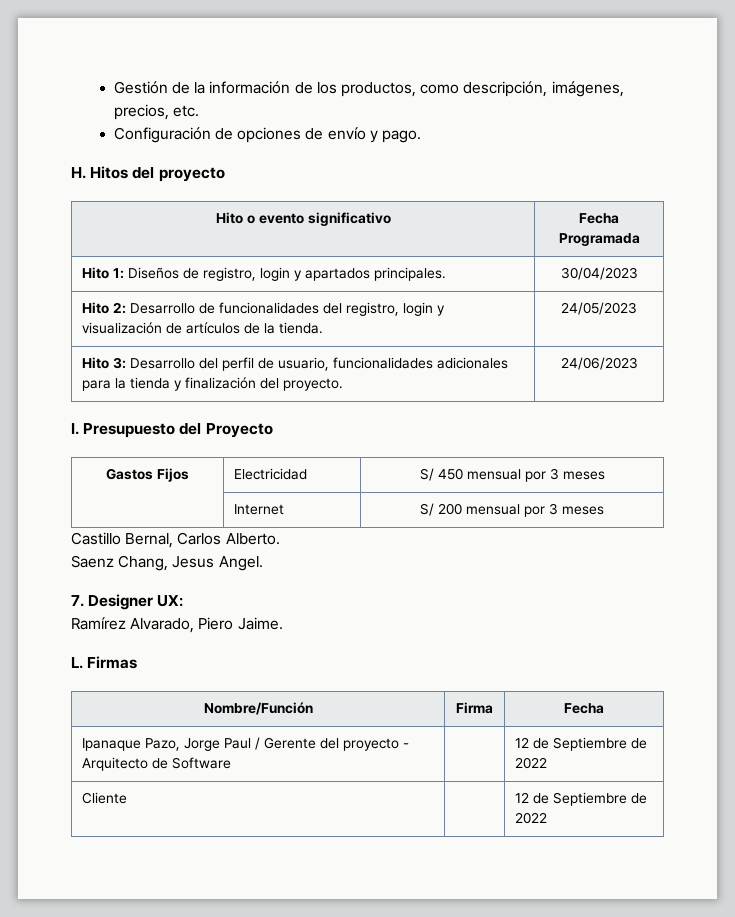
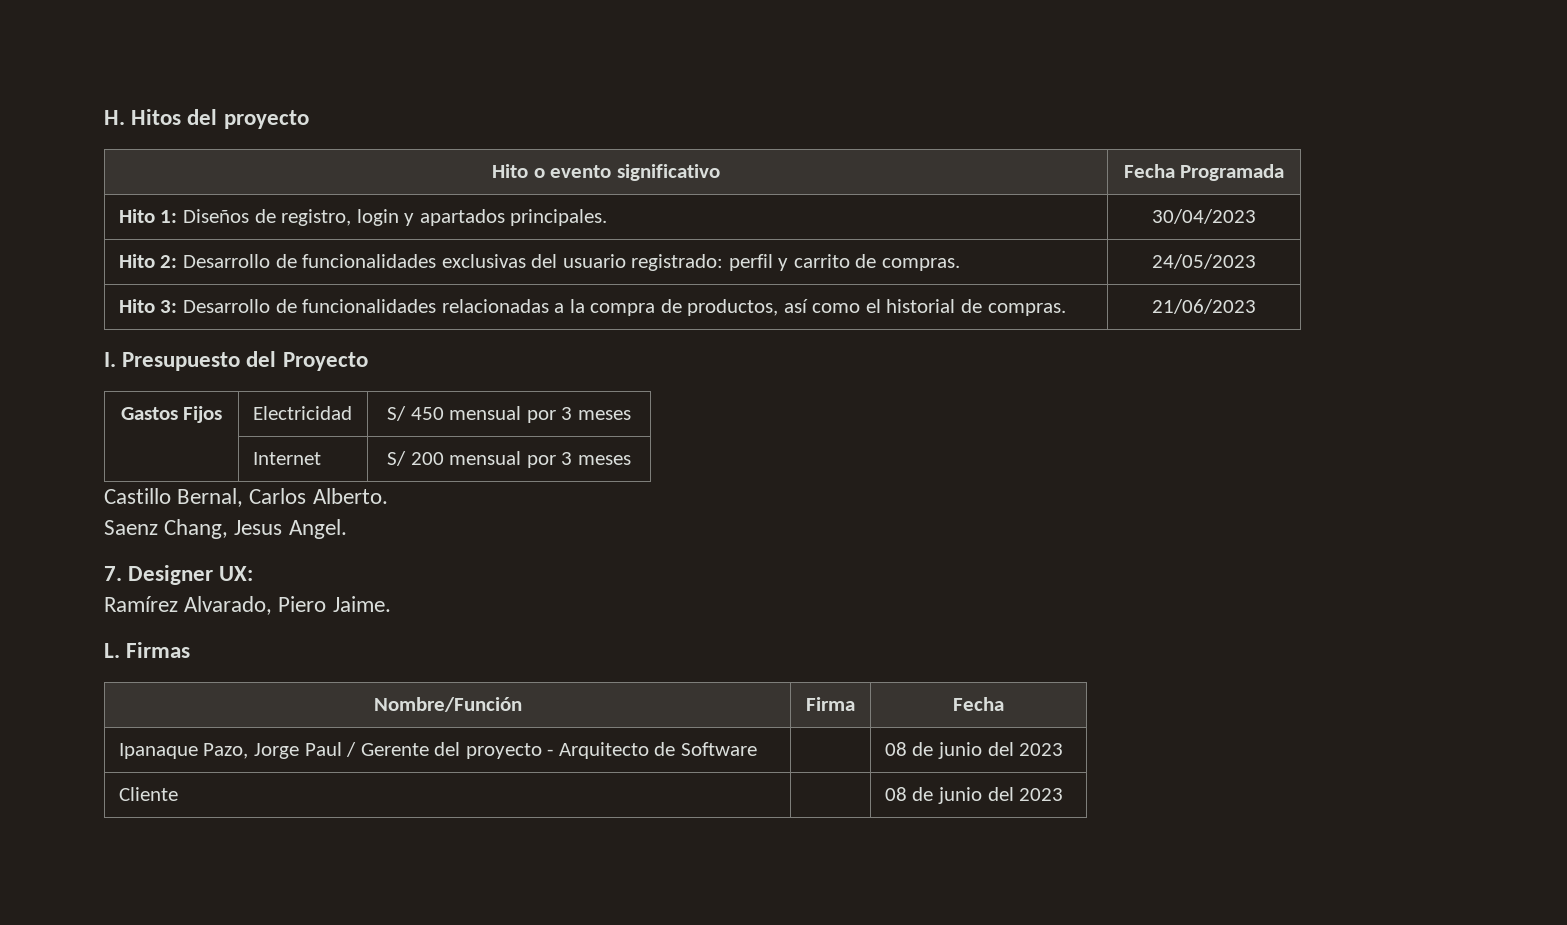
[113,81,624,97] [113,104,200,120] [113,127,422,143] Gestión de la información de los productos, como descripción, imágenes, precios, etc. // Configuración de opciones de envío y pago. // -> (104, 117) none
[323,302,446,316] [82,322,324,334] [561,302,637,315] [82,357,509,371] [82,377,344,391] [560,357,638,370] del registro, login y visualización de artículos de la tienda. | 24/05/2023 // Hito 3: Desarrollo del perfil de usuario, funcionalidades adicionales para la tienda y finalización del proyecto. | 24/06/2023 -> [441,254,960,271] [1152,254,1256,269] [118,299,1066,316] [1152,299,1256,314] exclusivas del usuario registrado: perfil y carrito de compras. | 24/05/2023 // Hito 3: Desarrollo de funcionalidades relacionadas a la compra de productos, así como el historial de compras. | 21/06/2023
[515,737,648,751] [515,757,548,769] [82,792,128,804] [515,792,648,806] [515,812,548,824] 12 de Septiembre de 2022 // Cliente | | 12 de Septiembre de 2022 -> [884,742,1064,759] [118,787,178,801] [884,787,1064,804] 08 de junio del 2023 // Cliente | | 08 de junio del 2023

